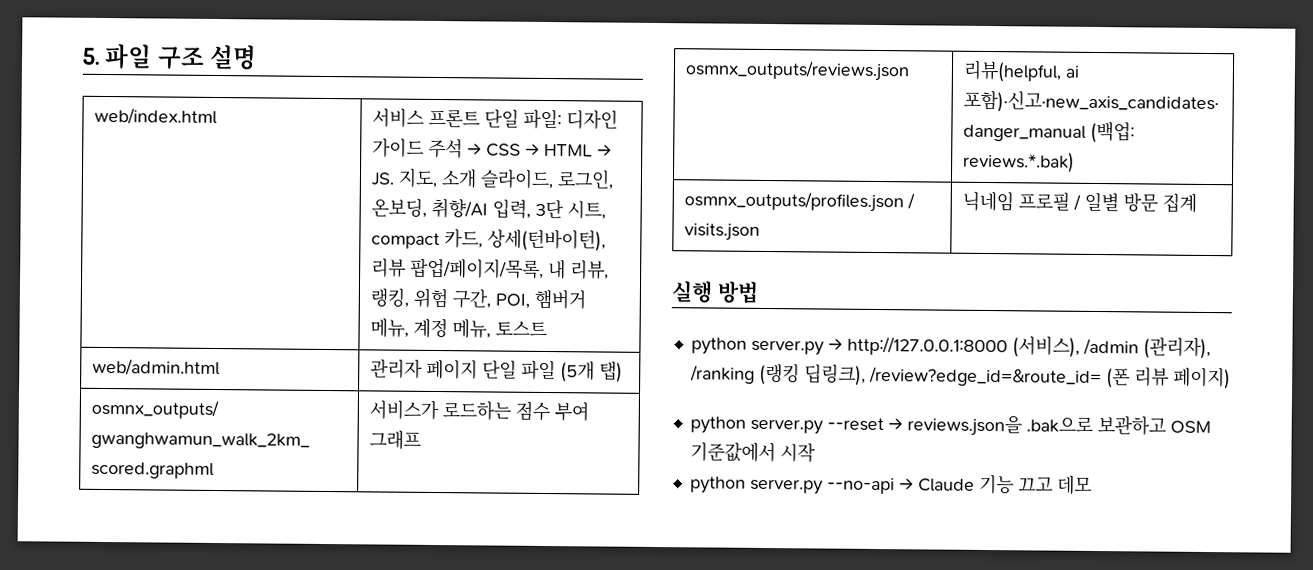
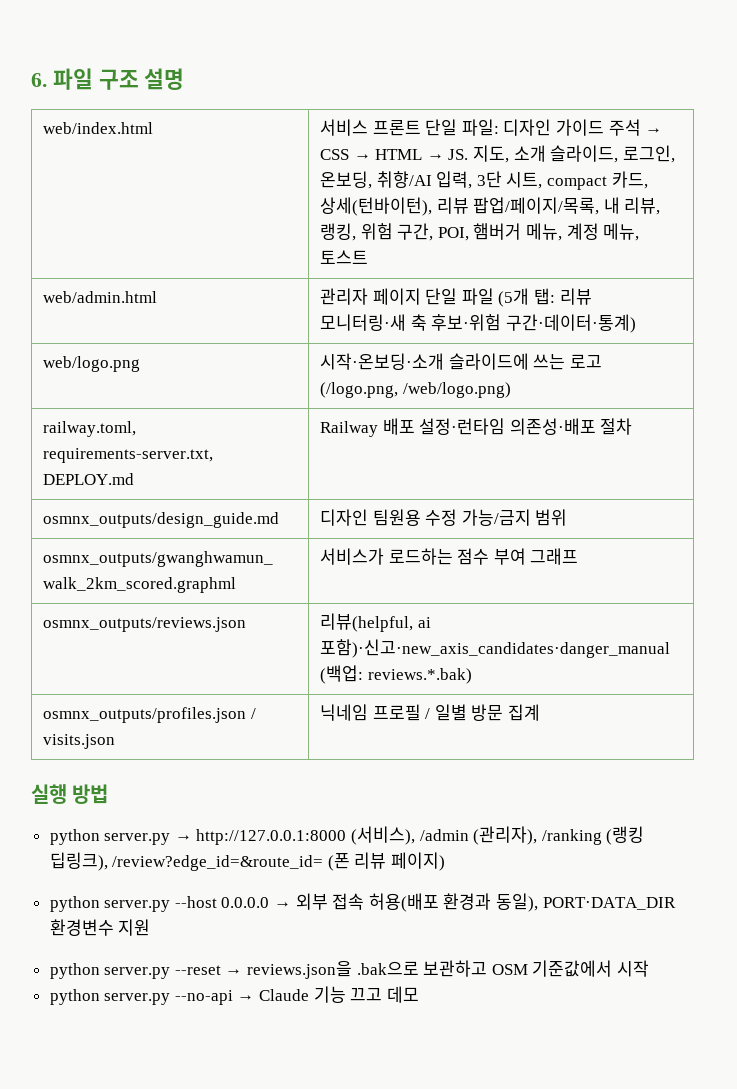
[82,47,100,65] 5. -> [31,73,47,87] 6.
[599,361,624,383] 탭) -> [534,288,592,305] [320,314,636,333] [43,356,141,372] [320,353,602,370] [320,382,511,398] [43,421,137,437] [43,448,214,463] [43,473,135,485] [320,418,633,437] [43,512,280,528] [320,509,568,526] 탭: 리뷰 모니터링·새 축 후보·위험 구간·데이터·통계) // web/logo.png | 시작·온보딩·소개 슬라이드에 쓰는 로고 (/logo.png, /web/logo.png) // railway.toml, requirements-server.txt, DEPLOY.md | Railway 배포 설정·런타임 의존성·배포 절차 // osmnx_outputs/design_guide.md | 디자인 팀원용 수정 가능/금지 범위
(1231, 378) none -> [49,893,676,912] [49,919,151,936] // python server.py --host 0.0.0.0 → 외부 접속 허용(배포 환경과 동일), PORT·DATA_DIR 환경변수 지원

